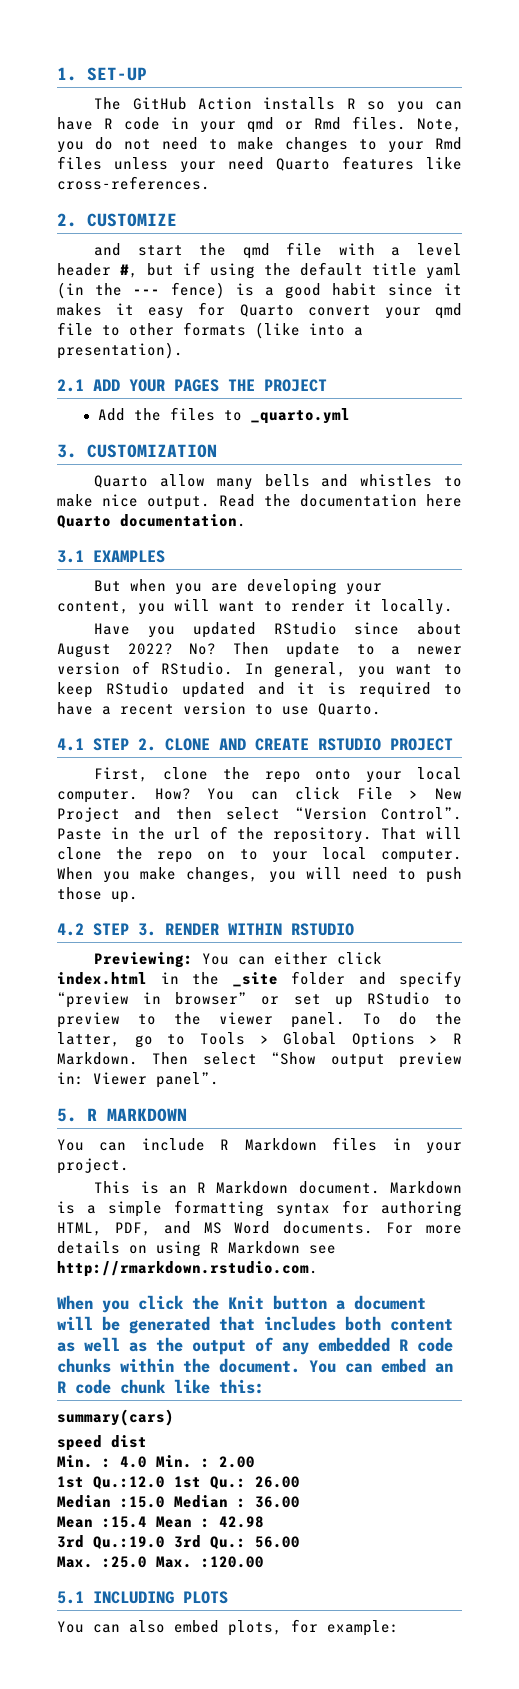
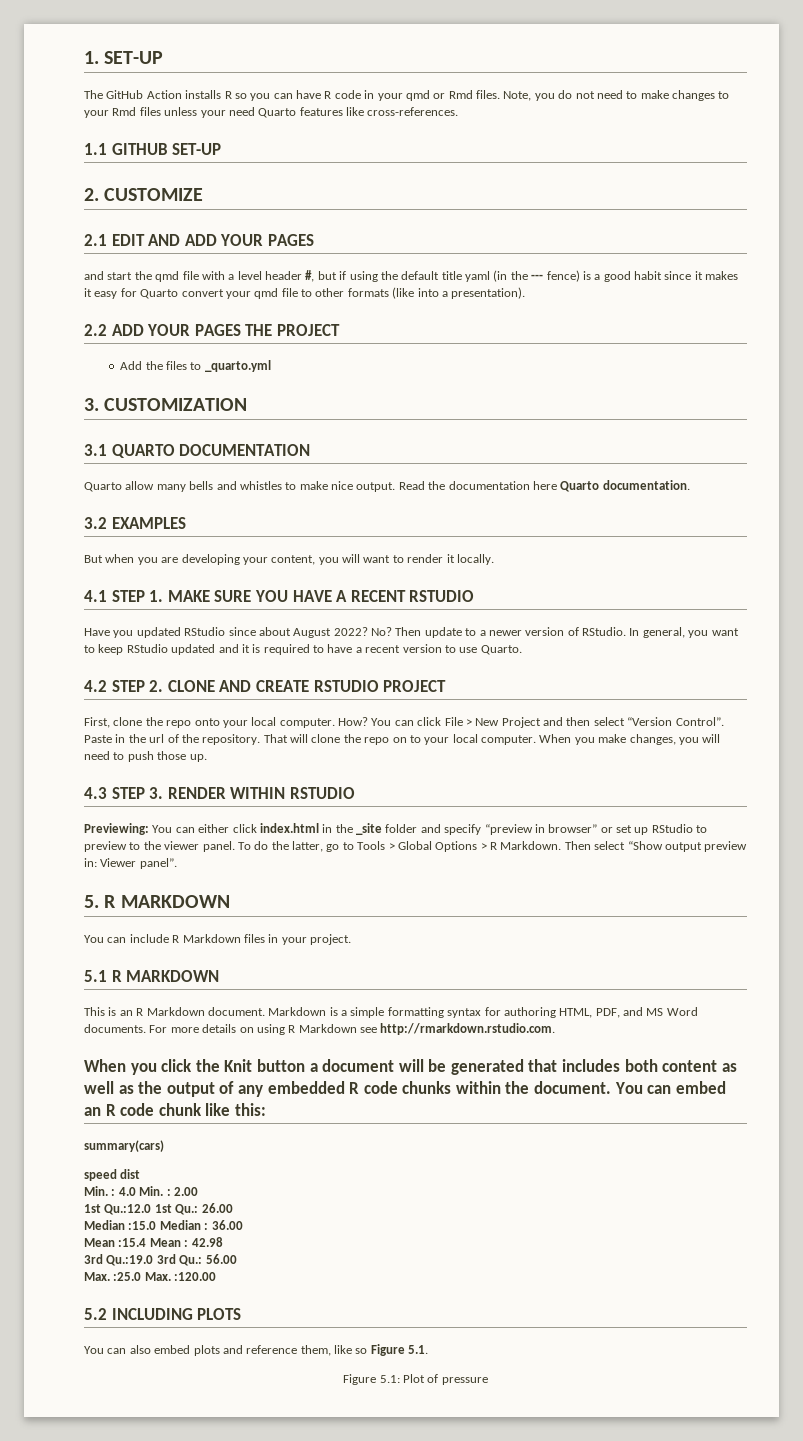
(210, 183) none -> [84,143,222,155] // 1.1 GITHUB SET-UP
(177, 220) none -> [84,234,314,246] // 2.1 EDIT AND ADD YOUR PAGES
[57,379,84,392] 2.1 -> [84,324,107,336] 2.2
(217, 451) none -> [84,444,311,458] // 3.1 QUARTO DOCUMENTATION
[57,550,84,563] 3.1 -> [84,517,107,529] 3.2
(453, 607) none -> [84,590,475,602] // 4.1 STEP 1. MAKE SURE YOU HAVE A RECENT RSTUDIO
[57,738,84,751] 4.1 -> [84,680,107,692] 4.2
[57,923,84,936] 4.2 -> [84,787,107,799] 4.3
(129, 1166) none -> [84,970,220,982] // 5.1 R MARKDOWN
[57,1591,84,1604] 5.1 -> [84,1308,107,1320] 5.2
[228,1619,399,1636] plots, for example: -> [193,1344,429,1356] [343,1374,488,1385] plots and reference them, like so Figure 5.1. // Figure 5.1: Plot of pressure

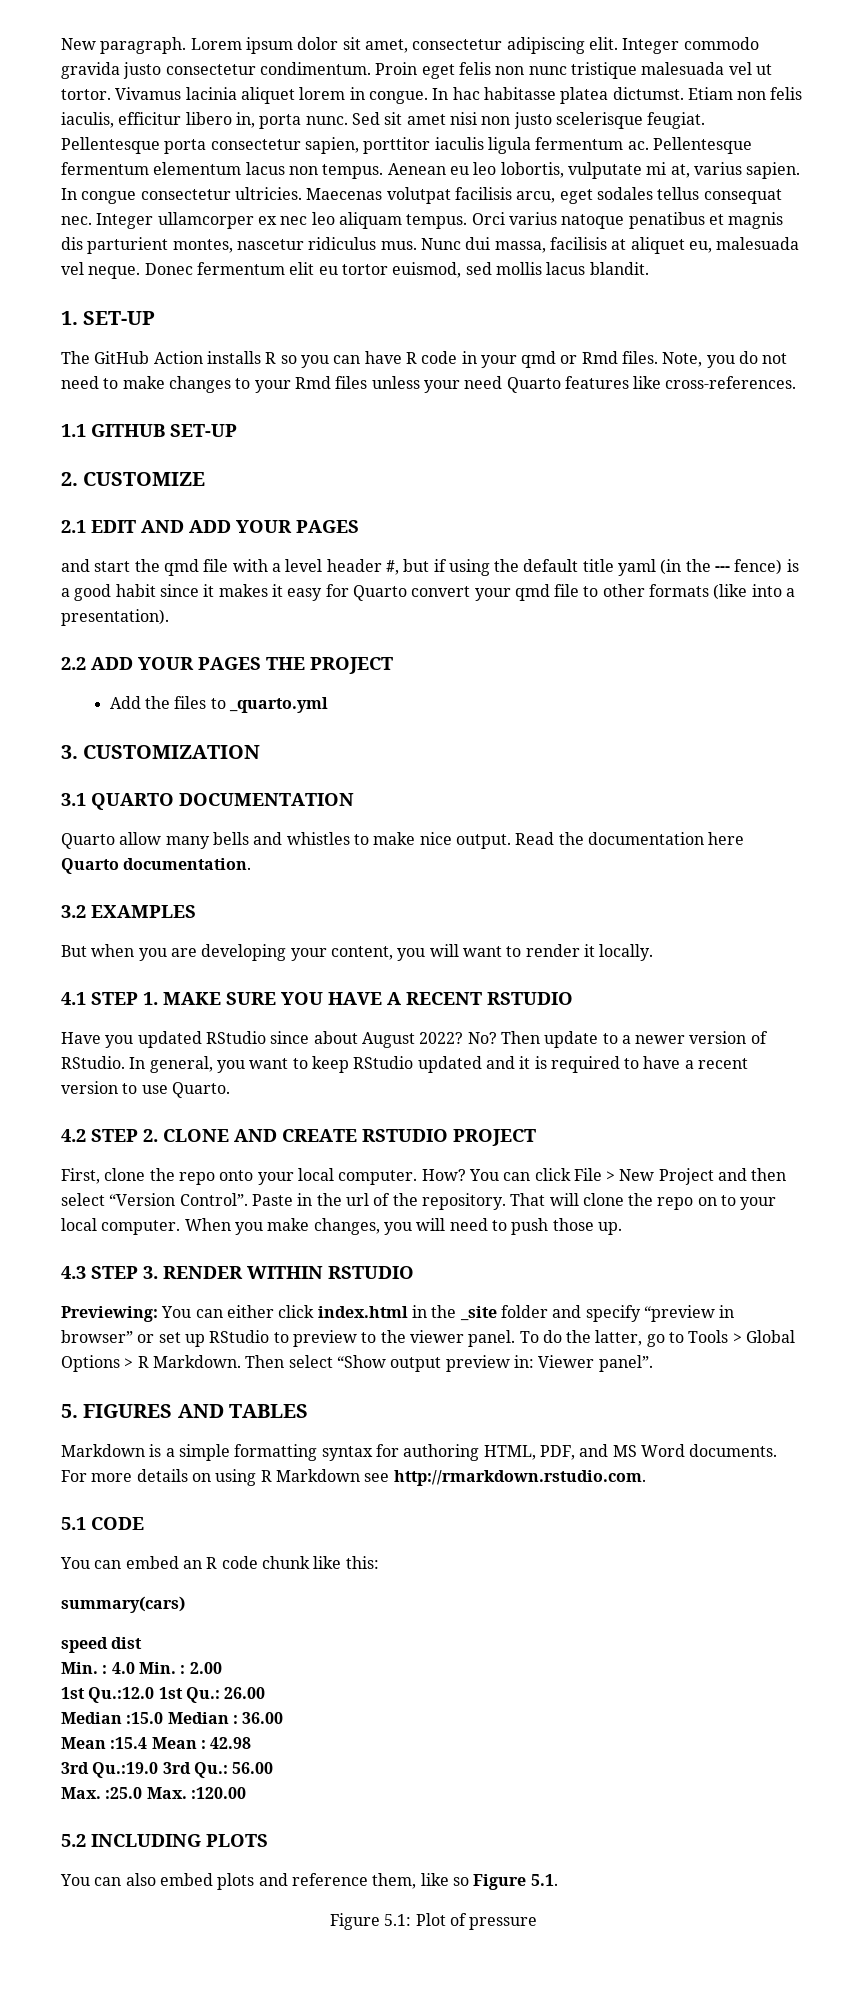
(84, 57) none -> [61,37,759,54] [61,62,772,79] [61,87,803,104] [61,112,706,129] [61,137,752,154] [61,162,801,179] [61,187,782,204] [61,212,784,229] [61,237,800,254] [61,262,649,279] New paragraph. Lorem ipsum dolor sit amet, consectetur adipiscing elit. Integer commodo gravida justo consectetur condimentum. Proin eget felis non nunc tristique malesuada vel ut tortor. Vivamus lacinia aliquet lorem in congue. In hac habitasse platea dictumst. Etiam non felis iaculis, efficitur libero in, porta nunc. Sed sit amet nisi non justo scelerisque feugiat. Pellentesque porta consectetur sapien, porttitor iaculis ligula fermentum ac. Pellentesque fermentum elementum lacus non tempus. Aenean eu leo lobortis, vulputate mi at, varius sapien. In congue consectetur ultricies. Maecenas volutpat facilisis arcu, eget sodales tellus consequat nec. Integer ullamcorper ex nec leo aliquam tempus. Orci varius natoque penatibus et magnis dis parturient montes, nascetur ridiculus mus. Nunc dui massa, facilisis at aliquet eu, malesuada vel neque. Donec fermentum elit eu tortor euismod, sed mollis lacus blandit. //
[104,895,230,908] [84,934,351,945] [84,970,220,982] [84,1007,265,1016] R MARKDOWN // You can include R Markdown files in your project. // 5.1 R MARKDOWN // This is an R Markdown document. -> [83,1404,309,1418] FIGURES AND TABLES //
[84,1059,737,1075] [84,1081,612,1097] When you click the Knit button a document will be generated that includes both content as well as the output of any embedded R code chunks within the document. -> [61,1517,144,1530] 5.1 CODE //

